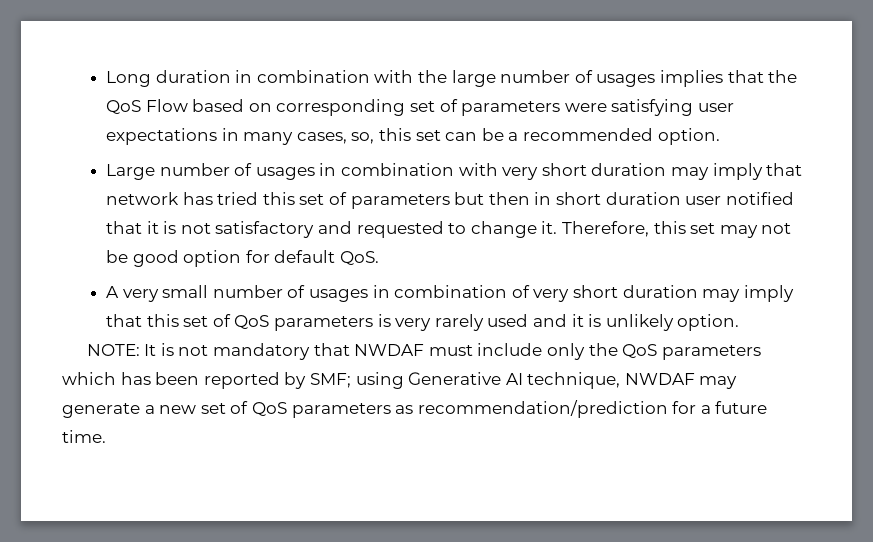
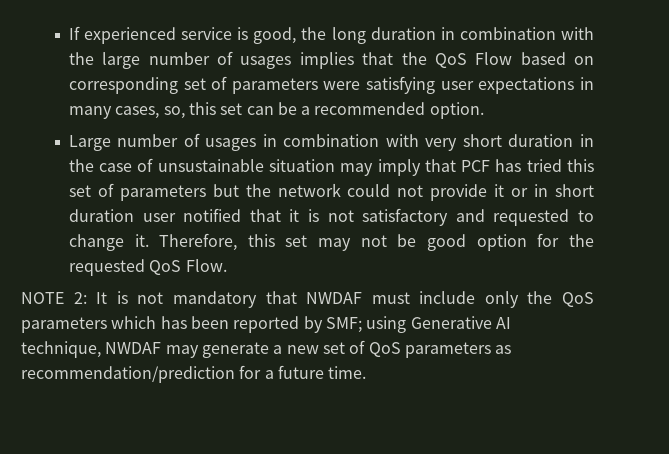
[106,71,152,87] Long -> [68,26,366,44] If experienced service is good, the long
[670,163,803,180] [106,192,180,205] may imply that network -> [580,134,594,147] [68,158,491,176] in the case of unsustainable situation may imply that PCF
[488,192,530,205] then -> [245,183,529,201] the network could not provide it or
[274,250,379,266] [106,285,794,302] [106,314,740,331] [86,344,140,356] default QoS. // A very small number of usages in combination of very short duration may imply that this set of QoS parameters is very rarely used and it is unlikely option. // NOTE: -> [569,234,594,247] [68,259,227,276] [21,292,87,304] the requested QoS Flow. // NOTE 2:

